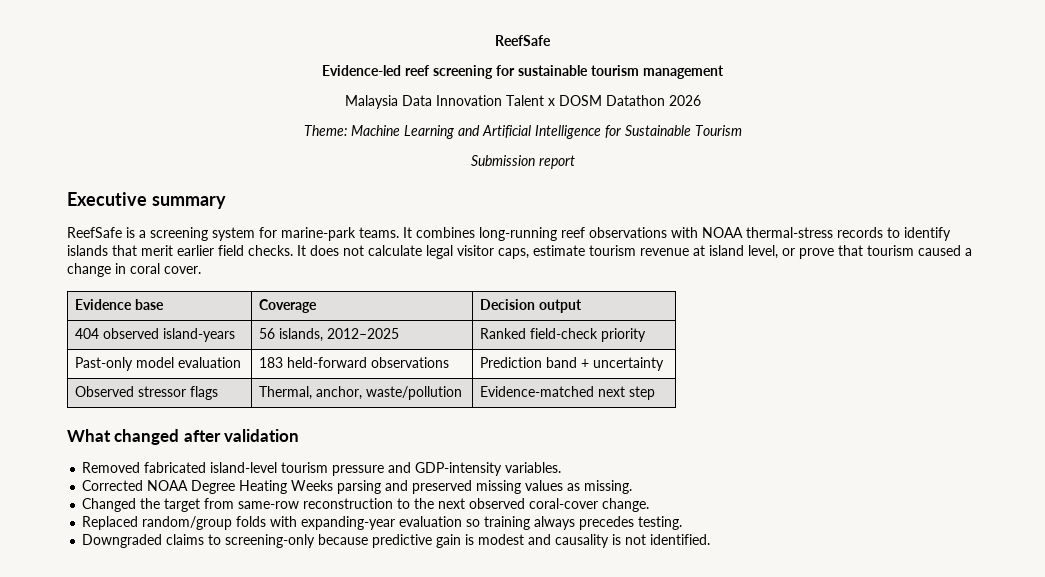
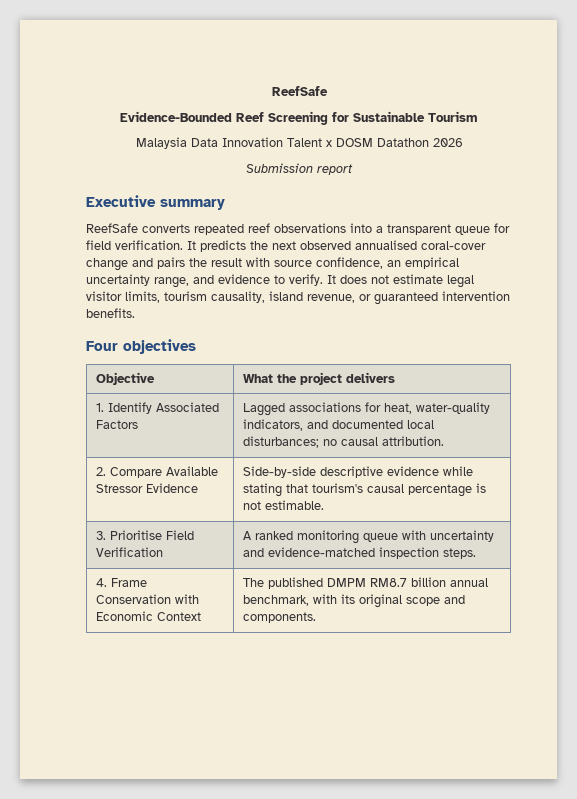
[322,65,724,79] Evidence-led reef screening for sustainable tourism management -> [120,111,478,125] Evidence-Bounded Reef Screening for Sustainable Tourism
[303,125,742,139] // Theme: Machine Learning and Artificial Intelligence for Sustainable Tourism -> (463, 142) none
[126,227,951,241] [67,245,293,256] is a screening system for marine-park teams. It combines long-running reef observations with NOAA thermal-stress records to identify islands that merit earlier field checks. -> [142,223,510,235] [86,240,486,252] [86,257,459,271] [86,274,323,288] converts repeated reef observations into a transparent queue for field verification. It predicts the next observed annualised coral-cover change and pairs the result with source confidence, an empirical uncertainty range, and evidence to verify.
[368,245,422,256] calculate -> [393,274,443,284] estimate
[498,245,972,259] [67,263,201,277] [74,299,164,310] [258,299,317,313] [479,299,582,313] [74,328,235,342] [258,328,399,342] [479,328,646,342] [74,357,241,371] [258,357,449,368] [479,357,664,371] [74,386,218,400] [258,386,462,400] [479,386,655,400] [67,429,300,445] [82,462,562,476] [82,480,633,494] [82,498,650,512] [82,516,683,530] [82,534,711,548] caps, estimate tourism revenue at island level, or prove that tourism caused a change in coral cover. // Evidence base | Coverage | Decision output // 404 observed island-years | 56 islands, 2012–2025 | Ranked field-check priority // Past-only model evaluation | 183 held-forward observations | Prediction band + uncertainty // Observed stressor flags | Thermal, anchor, waste/pollution | Evidence-matched next step // What changed after validation // Removed fabricated island-level tourism pressure and GDP-intensity variables. // Corrected NOAA Degree Heating Weeks parsing and preserved missing values as missing. // Changed the target from same-row reconstruction to the next observed coral-cover change. // Replaced random/group folds with expanding-year evaluation so training always precedes testing. // Downgraded claims to screening-only because predictive gain is modest and causality is not identified. -> [125,291,510,305] [86,308,135,318] [86,339,196,354] [96,372,156,385] [243,372,396,385] [96,402,220,414] [96,420,139,429] [243,402,491,416] [243,419,435,431] [243,436,445,448] [96,466,219,478] [96,483,199,493] [243,466,474,478] [243,483,487,497] [243,500,325,510] [96,530,195,540] [96,547,164,557] [243,530,495,544] [243,547,477,559] [96,578,148,587] [96,594,200,604] [96,611,202,621] [243,577,489,589] [243,594,466,608] [243,612,317,623] limits, tourism causality, island revenue, or guaranteed intervention benefits. // Four objectives // Objective | What the project delivers // 1. Identify Associated Factors | Lagged associations for heat, water-quality indicators, and documented local disturbances; no causal attribution. // 2. Compare Available Stressor Evidence | Side-by-side descriptive evidence while stating that tourism's causal percentage is not estimable. // 3. Prioritise Field Verification | A ranked monitoring queue with uncertainty and evidence-matched inspection steps. // 4. Frame Conservation with Economic Context | The published DMPM RM8.7 billion annual benchmark, with its original scope and components.

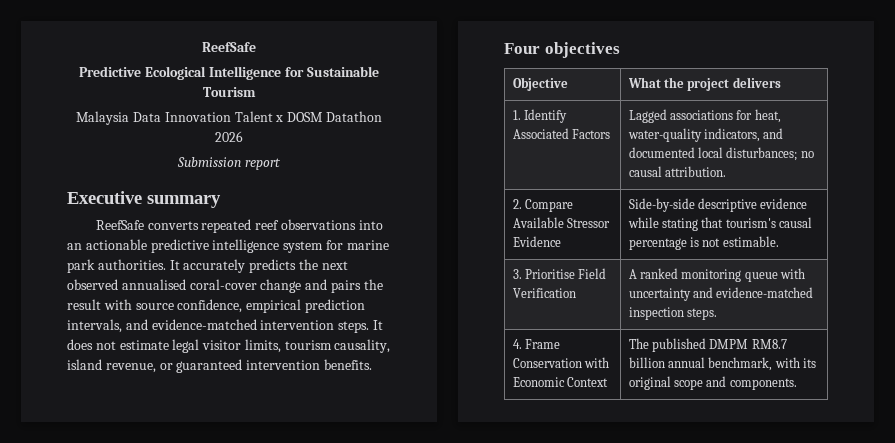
[120,111,328,125] Evidence-Bounded Reef Screening -> [79,66,281,80] Predictive Ecological Intelligence
[376,223,510,235] [86,240,196,250] a transparent queue for field verification. It -> [67,239,389,253] [67,259,246,273] an actionable predictive intelligence system for marine park authorities. It accurately
[387,257,459,269] [86,274,323,288] an empirical uncertainty range, and evidence to verify. -> [246,299,365,313] [67,319,370,333] empirical prediction intervals, and evidence-matched intervention steps.

